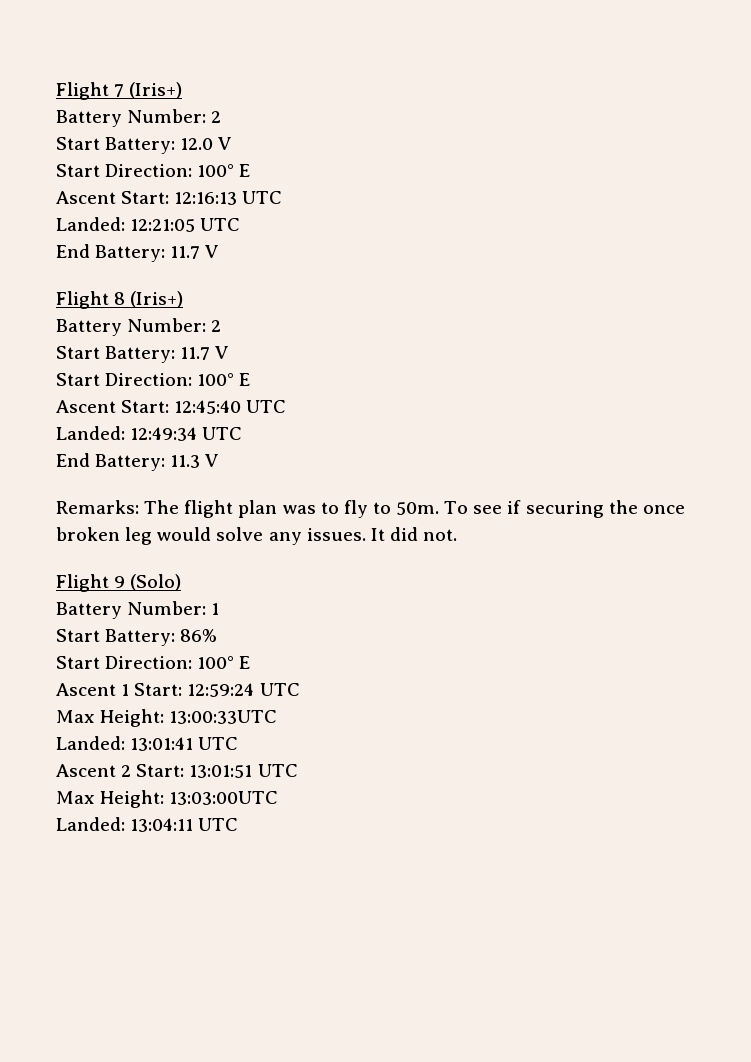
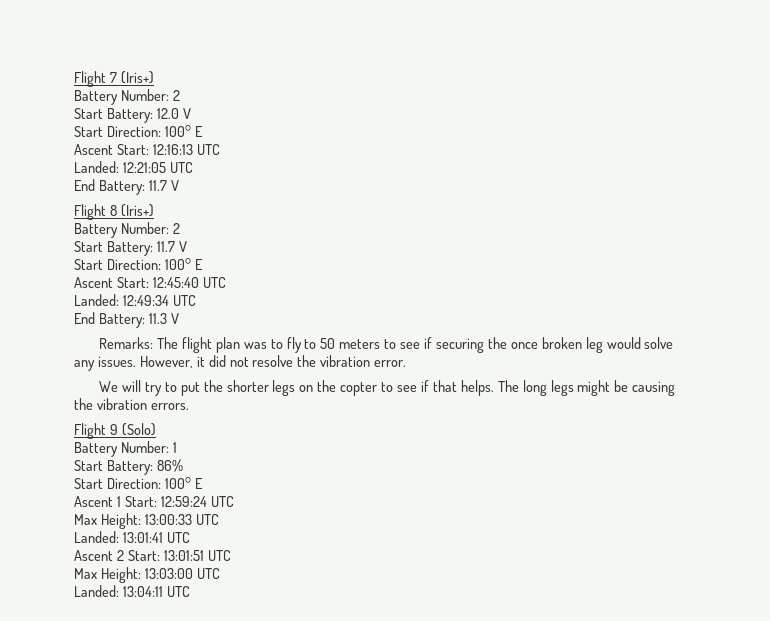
[396,501,469,515] 50m. To -> [320,338,397,349] 50 meters to
[370,527,458,541] It did not. -> [139,355,407,368] [99,380,676,396] [74,398,189,410] However, it did not resolve the vibration error. // We will try to put the shorter legs on the copter to see if that helps. The long legs might be causing the vibration errors.
[169,710,278,724] 13:00:33UTC -> [144,514,219,525] 13:00:33 UTC
[169,791,279,805] 13:03:00UTC -> [144,568,220,579] 13:03:00 UTC

